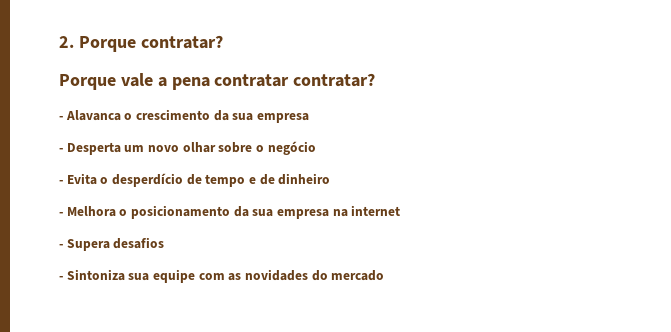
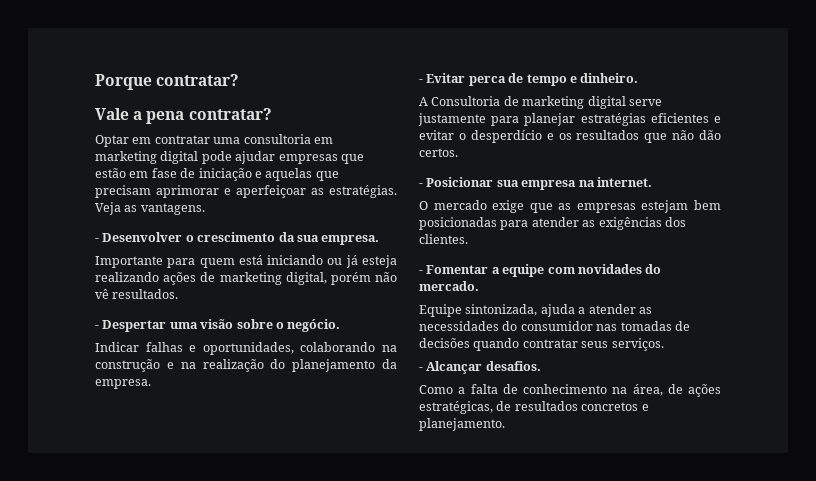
[59,36,74,48] 2. -> (95, 82) none
[59,73,153,90] Porque vale -> [95,108,129,120] Vale
[214,73,376,87] [59,110,121,121] contratar contratar? // - Alavanca -> [188,108,272,120] [95,134,333,147] [95,151,364,164] [95,168,339,181] [95,185,397,198] [95,202,205,215] [95,232,183,242] contratar? // Optar em contratar uma consultoria em marketing digital pode ajudar empresas que estão em fase de iniciação e aquelas que precisam aprimorar e aperfeiçoar as estratégias. Veja as vantagens. // - Desenvolver
[256,113,309,123] [59,141,316,155] [59,173,331,187] [59,205,401,219] [59,237,165,251] [59,269,385,283] empresa // - Desperta um novo olhar sobre o negócio // - Evita o desperdício de tempo e de dinheiro // - Melhora o posicionamento da sua empresa na internet // - Supera desafios // - Sintoniza sua equipe com as novidades do mercado -> [321,235,380,245] [95,255,397,268] [95,272,397,285] [95,289,179,299] [95,319,341,332] [95,342,397,355] [95,359,397,372] [95,379,151,389] [419,73,639,86] [419,96,662,109] [418,113,721,126] [419,130,721,143] [419,148,458,157] [419,177,652,190] [419,200,721,213] [419,217,686,230] [419,234,468,244] [419,264,662,277] [419,281,479,291] [419,304,652,317] [419,321,690,331] [419,338,664,351] [419,361,541,374] [419,384,721,397] [419,401,649,414] [419,418,505,431] empresa. // Importante para quem está iniciando ou já esteja realizando ações de marketing digital, porém não vê resultados. // - Despertar uma visão sobre o negócio. // Indicar falhas e oportunidades, colaborando na construção e na realização do planejamento da empresa. // - Evitar perca de tempo e dinheiro. // A Consultoria de marketing digital serve justamente para planejar estratégias eficientes e evitar o desperdício e os resultados que não dão certos. // - Posicionar sua empresa na internet. // O mercado exige que as empresas estejam bem posicionadas para atender as exigências dos clientes. // - Fomentar a equipe com novidades do mercado. // Equipe sintonizada, ajuda a atender as necessidades do consumidor nas tomadas de decisões quando contratar seus serviços. // - Alcançar desafios. // Como a falta de conhecimento na área, de ações estratégicas, de resultados concretos e planejamento.

